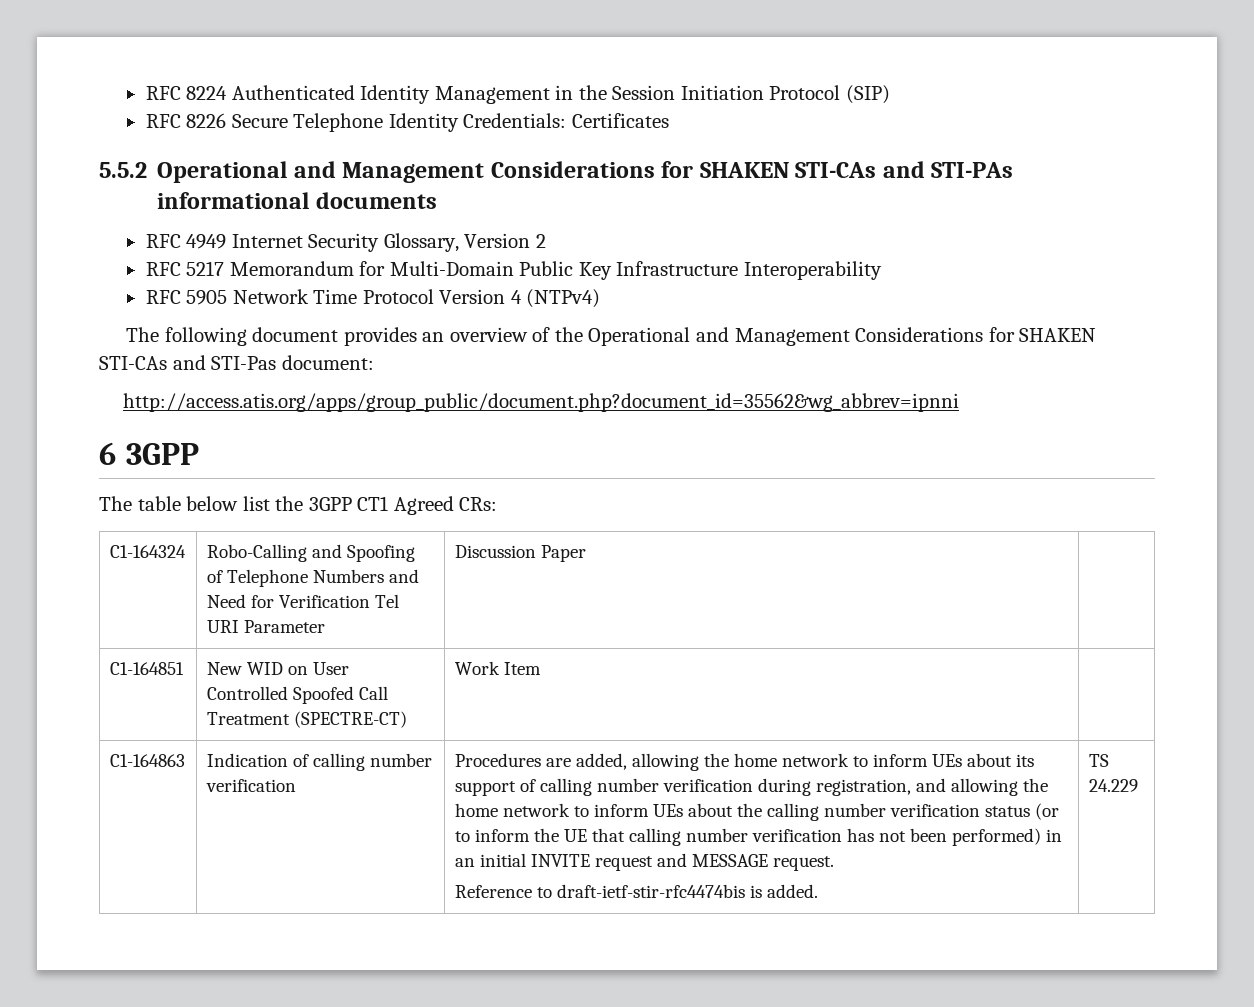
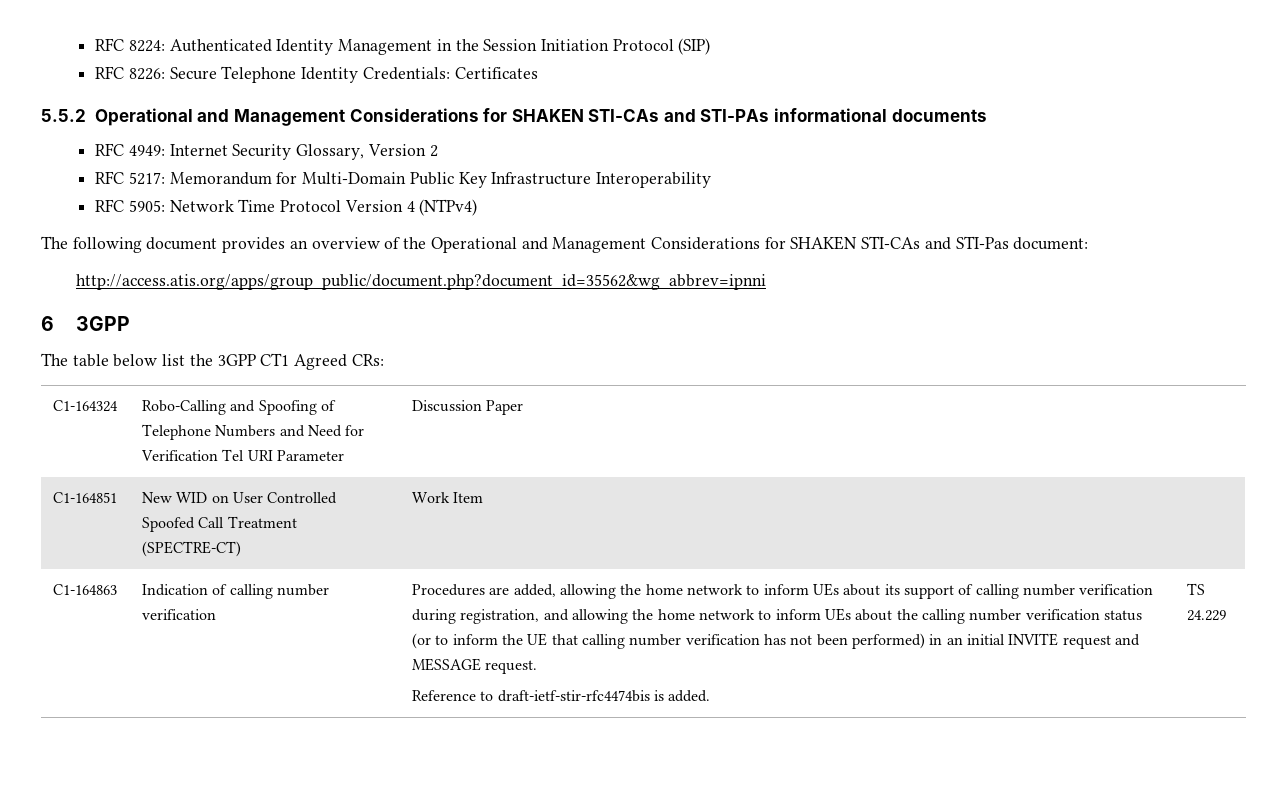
[145,86,228,100] RFC 8224 -> [95,38,165,52] RFC 8224:
[186,113,227,128] 8226 -> [128,68,165,80] 8226:
[186,234,227,249] 4949 -> [128,145,165,156] 4949:
[186,261,225,276] 5217 -> [128,172,165,185] 5217:
[186,290,228,305] 5905 -> [128,200,165,212] 5905:

